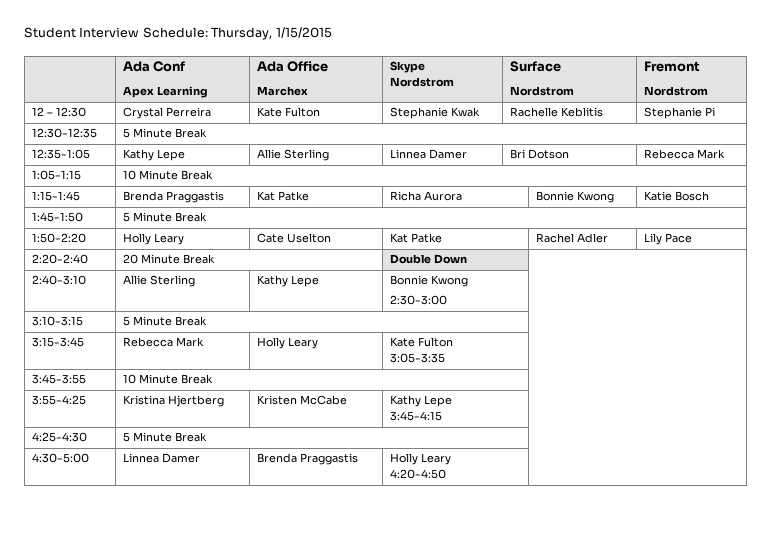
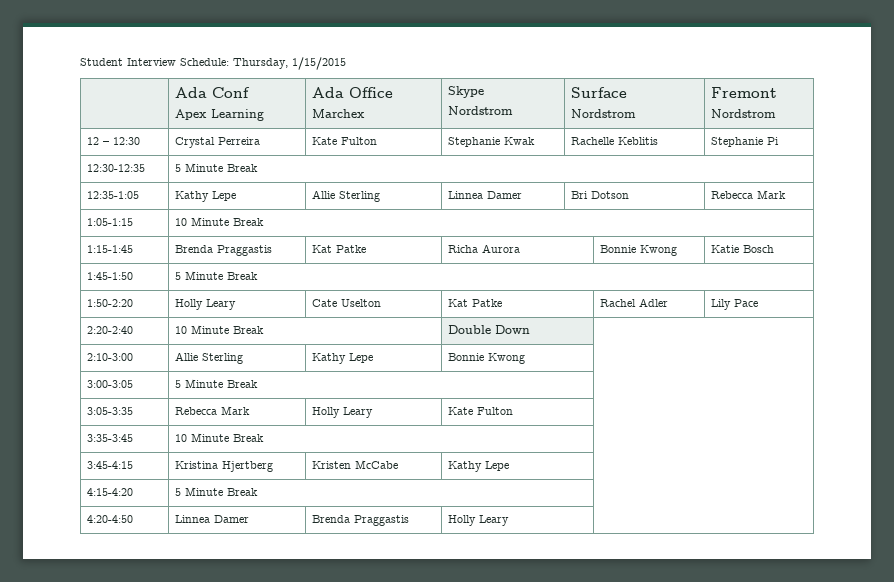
[122,254,138,264] 20 -> [175,326,188,334] 10
[31,275,86,285] 2:40-3:10 -> [87,353,134,361] 2:10-3:00
[389,295,447,305] [31,316,83,326] [122,316,207,326] [31,337,84,347] // 2:30-3:00 | // 3:10-3:15 | 5 Minute Break | // 3:15-3:45 -> [87,380,134,388] [175,379,259,388] [87,407,134,415] | // 3:00-3:05 | 5 Minute Break | // 3:05-3:35
[389,353,445,363] [31,374,86,384] // 3:05-3:35 | // 3:45-3:55 -> [87,434,134,442] | // 3:35-3:45
[31,395,86,405] 3:55-4:25 -> [87,461,134,469] 3:45-4:15
[389,411,442,421] [31,432,87,442] [122,432,207,442] [31,453,89,463] // 3:45-4:15 | // 4:25-4:30 | 5 Minute Break | // 4:30-5:00 -> [87,488,134,496] [175,487,259,496] [87,515,134,523] | // 4:15-4:20 | 5 Minute Break | // 4:20-4:50
[389,469,446,479] // 4:20-4:50 -> (510, 520) none

